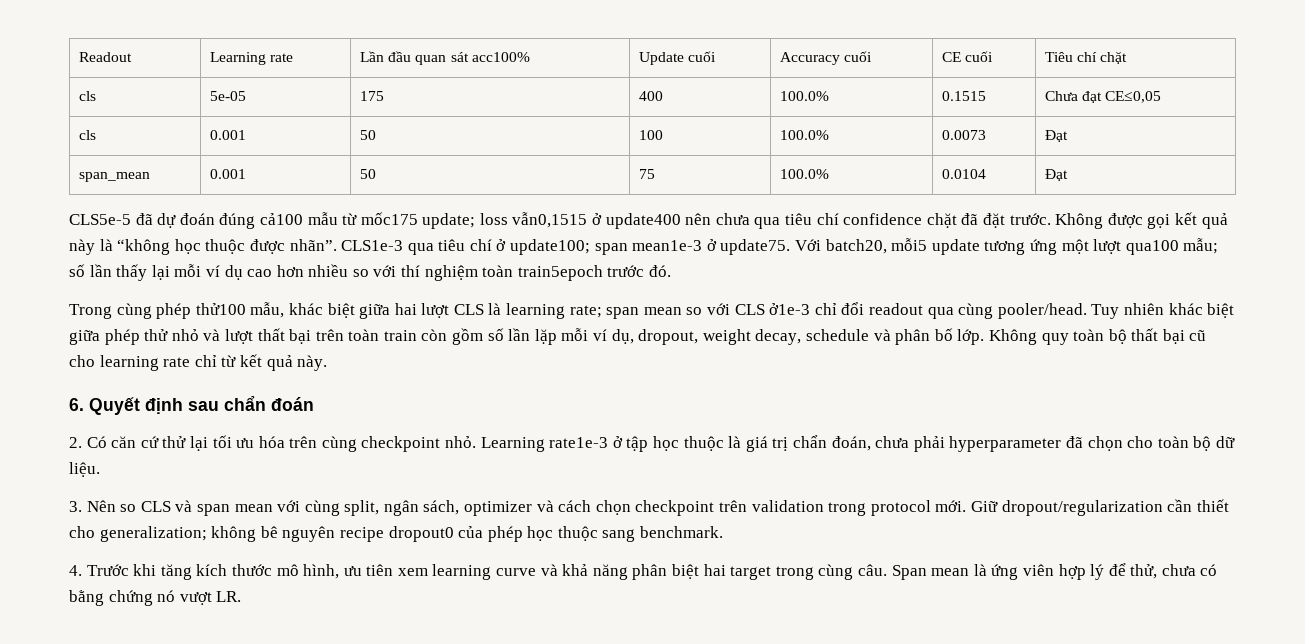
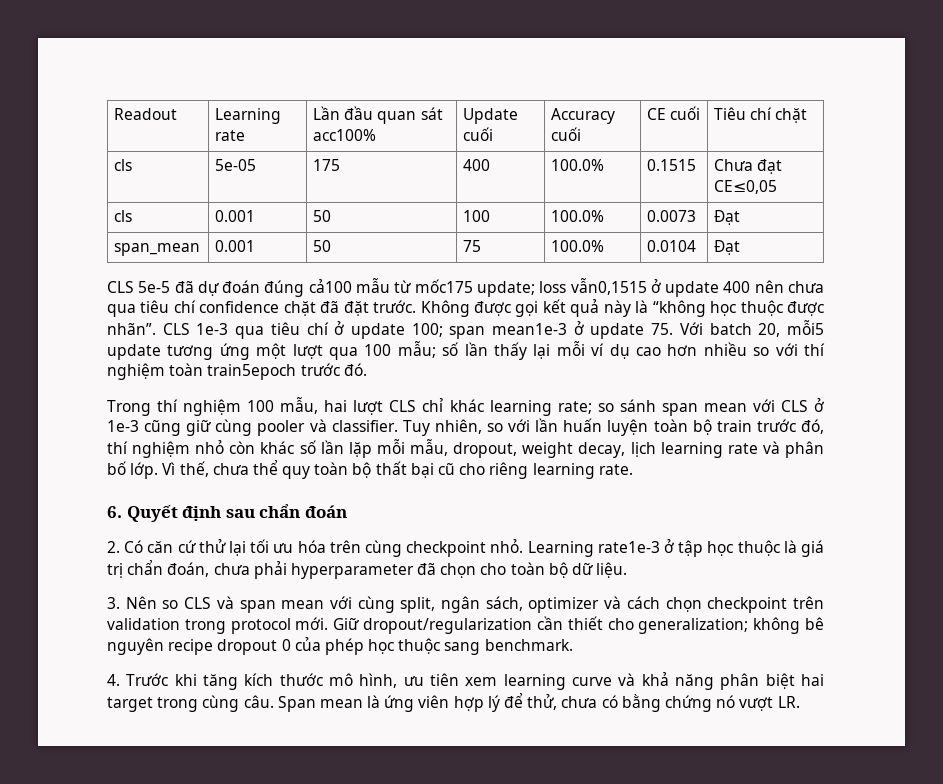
[69,214,131,225] CLS5e-5 -> [107,281,171,293] CLS 5e-5
[605,213,681,229] update400 -> [665,281,751,297] update 400
[341,240,404,251] CLS1e-3 -> [162,323,229,335] CLS 1e-3
[510,239,591,255] update100; -> [350,323,443,339] update 100;
[720,239,887,255] update75. Với batch20, -> [590,322,781,339] update 75. Với batch 20,
[1125,240,1179,255] qua100 -> [329,344,392,360] qua 100
[116,302,1235,319] [69,328,484,345] cùng phép thử100 mẫu, khác biệt giữa hai lượt CLS là learning rate; span mean so với CLS ở1e-3 chỉ đổi readout qua cùng pooler/head. Tuy nhiên khác biệt giữa phép thử nhỏ và lượt thất bại trên toàn train còn gồm -> [157,397,825,416] [107,418,824,436] [107,440,295,458] thí nghiệm 100 mẫu, hai lượt CLS chỉ khác learning rate; so sánh span mean với CLS ở 1e-3 cũng giữ cùng pooler và classifier. Tuy nhiên, so với lần huấn luyện toàn bộ train trước đó, thí nghiệm nhỏ còn khác
[593,329,634,344] ví dụ, -> [410,439,449,456] mẫu,
[805,329,869,341] schedule -> [630,442,758,458] lịch learning rate
[988,329,1037,345] Không -> [162,460,278,477] Vì thế, chưa thể
[99,354,328,371] learning rate chỉ từ kết quả này. -> [489,462,633,479] riêng learning rate.
[388,526,454,542] dropout0 -> [217,639,291,655] dropout 0

